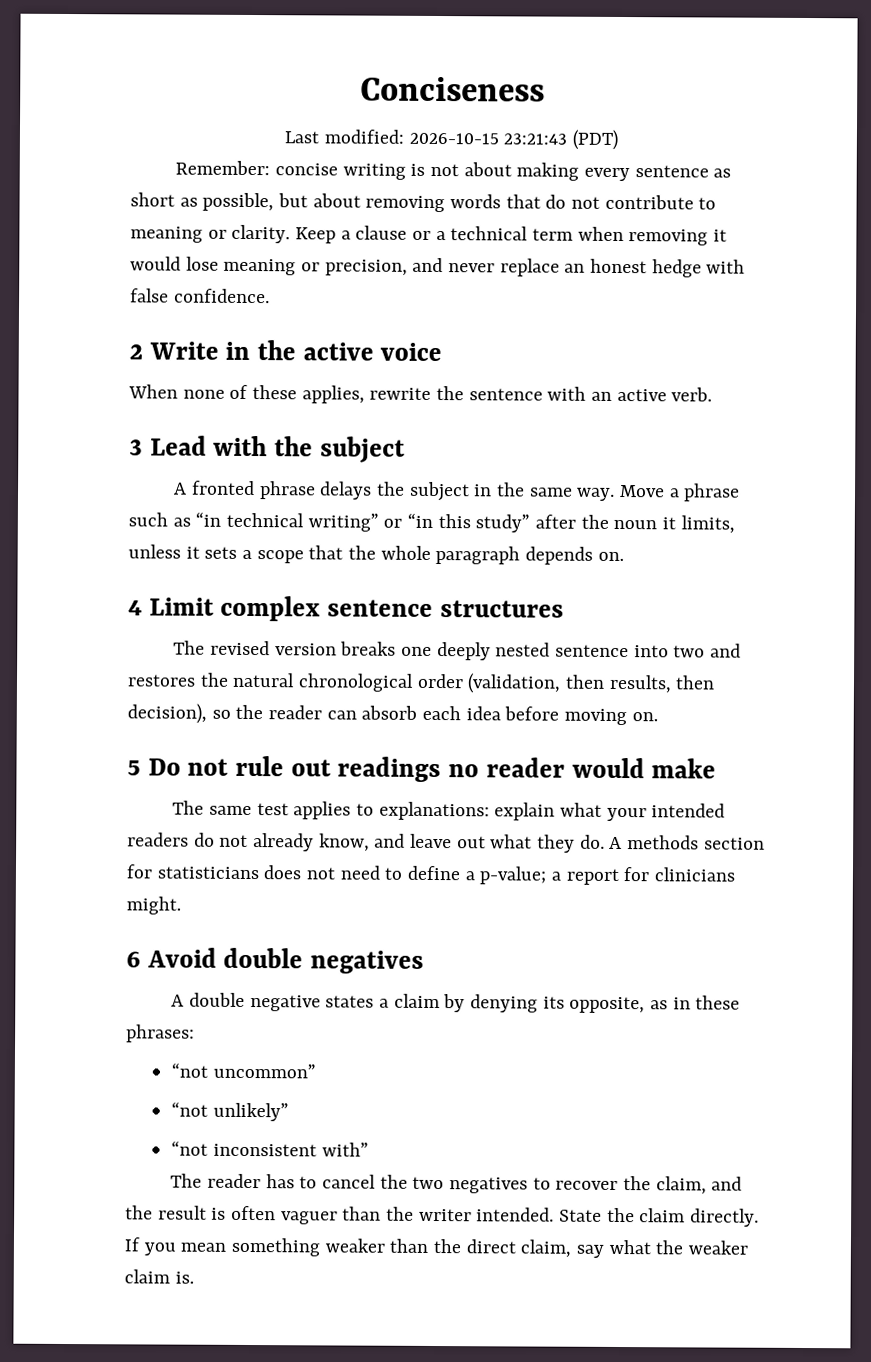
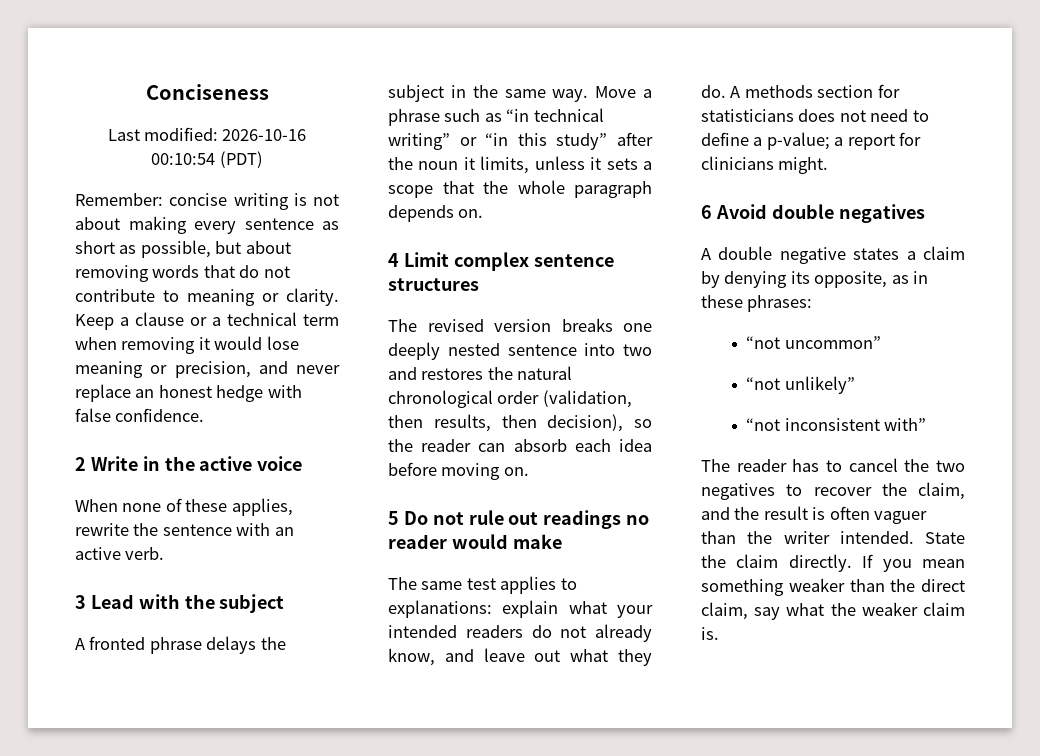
[408,132,568,145] 2026-10-15 23:21:43 -> [222,129,307,141] [151,153,216,165] 2026-10-16 00:10:54

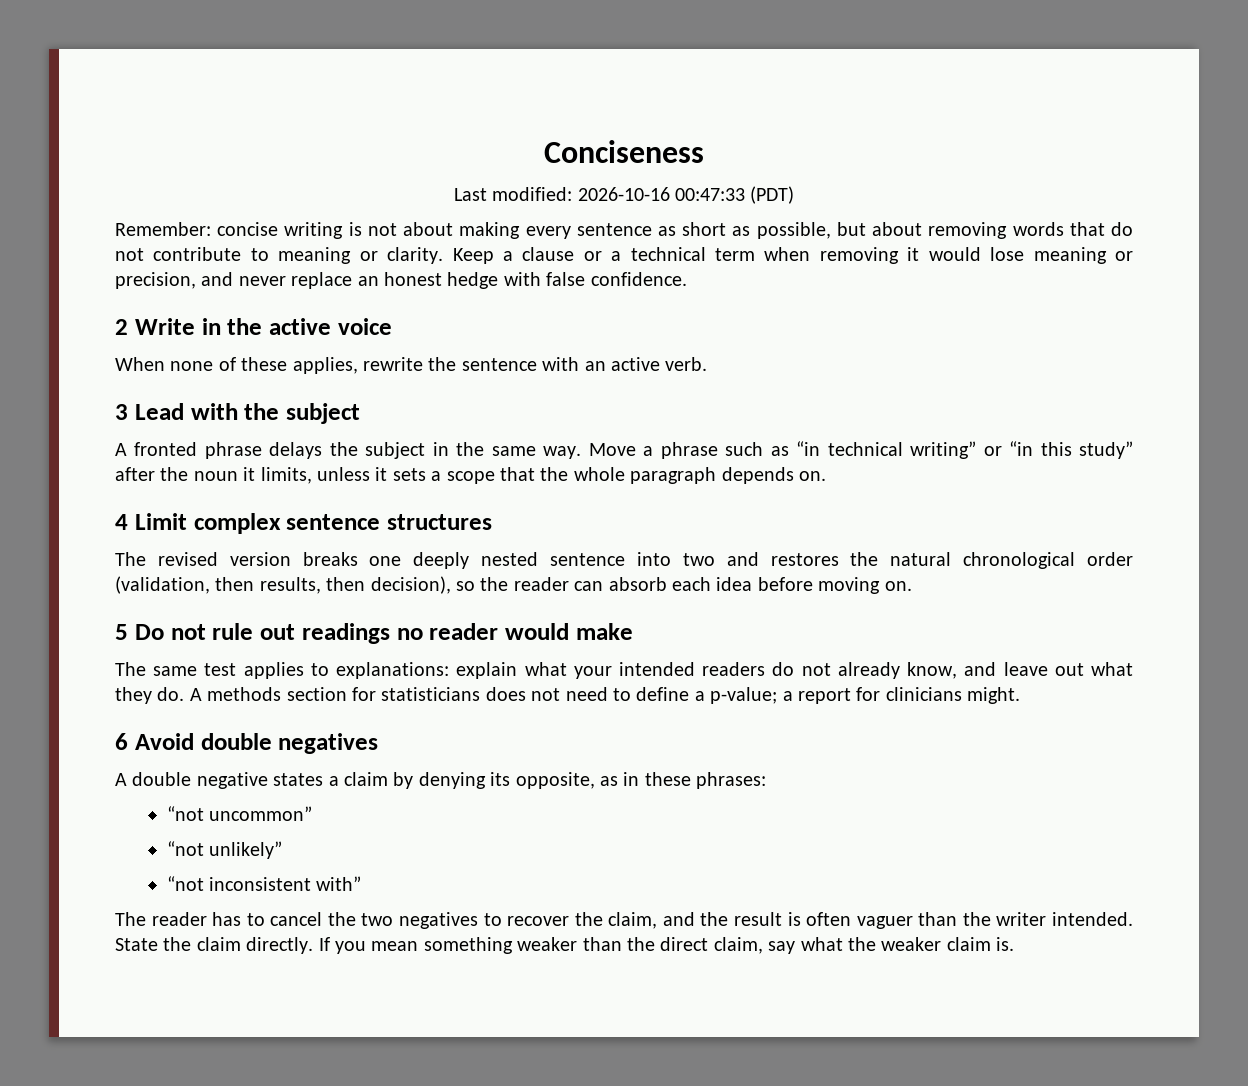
[151,153,216,165] 00:10:54 -> [674,188,745,201] 00:47:33

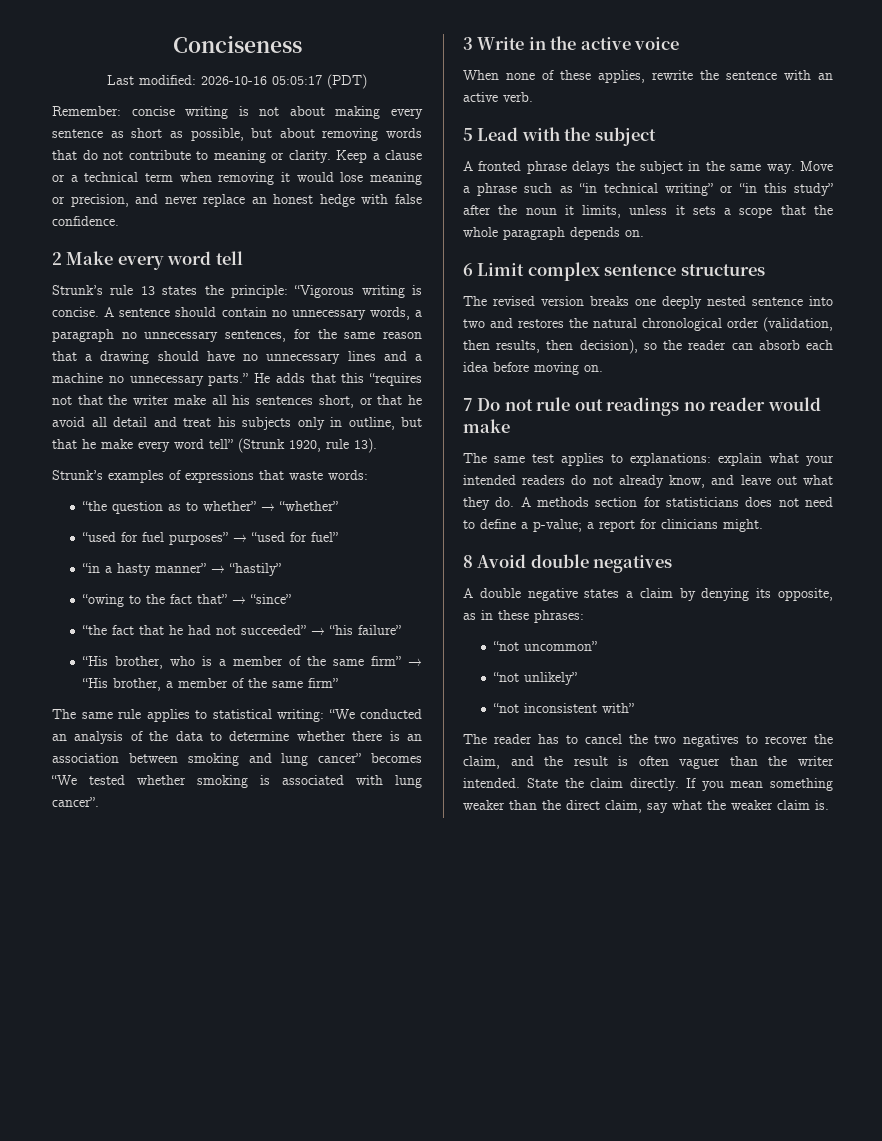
[674,188,745,201] 00:47:33 -> [272,75,322,85] 05:05:17
(128, 327) none -> [66,251,243,270] [52,285,422,298] [52,307,422,320] [52,329,423,342] [52,351,423,364] [52,373,422,386] [52,395,423,408] [52,417,422,430] [52,438,377,453] [52,470,368,483] [82,501,339,514] [82,532,339,545] [82,563,282,576] [82,594,292,607] [82,625,402,635] [82,656,422,669] [82,678,339,691] [52,709,422,722] [52,731,422,744] [52,753,422,766] [51,775,422,788] [52,797,99,807] [463,37,473,50] Make every word tell // Strunk’s rule 13 states the principle: “Vigorous writing is concise. A sentence should contain no unnecessary words, a paragraph no unnecessary sentences, for the same reason that a drawing should have no unnecessary lines and a machine no unnecessary parts.” He adds that this “requires not that the writer make all his sentences short, or that he avoid all detail and treat his subjects only in outline, but that he make every word tell” (Strunk 1920, rule 13). // Strunk’s examples of expressions that waste words: // “the question as to whether” → “whether” // “used for fuel purposes” → “used for fuel” // “in a hasty manner” → “hastily” // “owing to the fact that” → “since” // “the fact that he had not succeeded” → “his failure” // “His brother, who is a member of the same firm” → “His brother, a member of the same firm” // The same rule applies to statistical writing: “We conducted an analysis of the data to determine whether there is an association between smoking and lung cancer” becomes “We tested whether smoking is associated with lung cancer”. // 3
[115,404,128,420] 3 -> [463,128,473,141] 5
[115,514,128,530] 4 -> [463,263,473,276] 6
[115,624,128,640] 5 -> [463,398,473,411] 7
[115,733,128,750] 6 -> [463,555,473,568] 8

